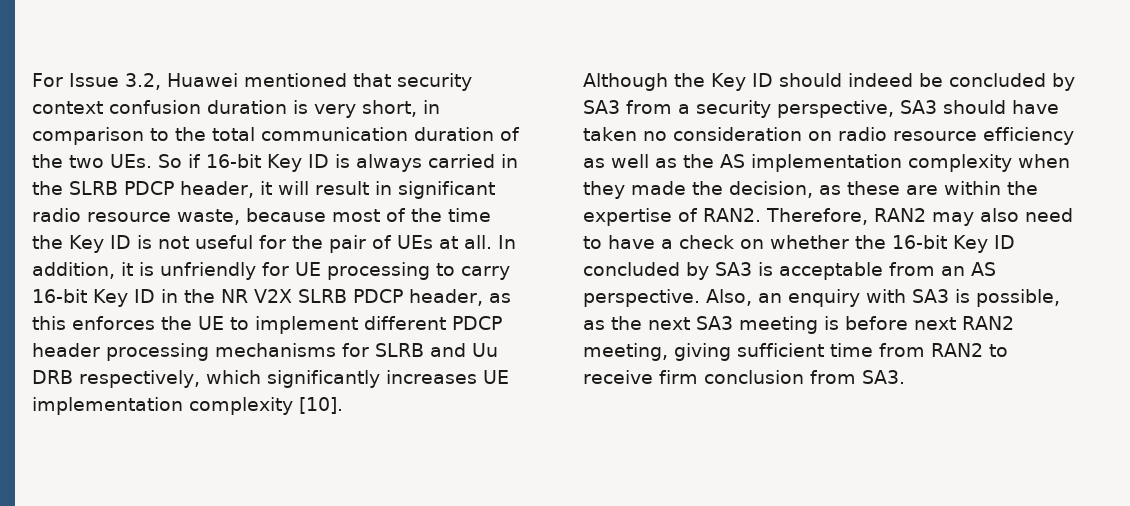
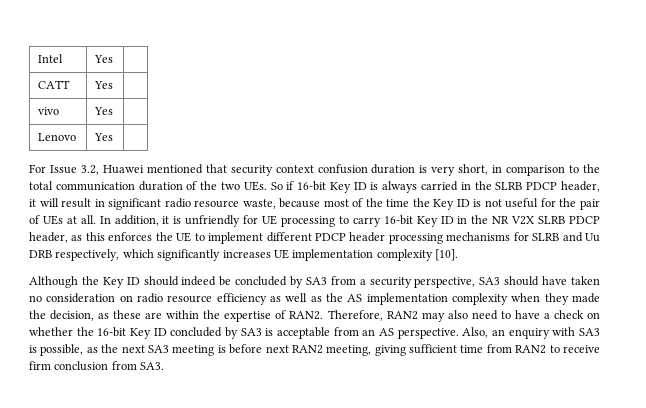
(32, 80) none -> [38,54,64,63] [94,55,114,63] [38,80,71,89] [94,81,114,89] [38,107,60,115] [94,107,114,115] [38,133,77,141] [94,133,114,141] Intel | Yes | // CATT | Yes | // vivo | Yes | // Lenovo | Yes | //

